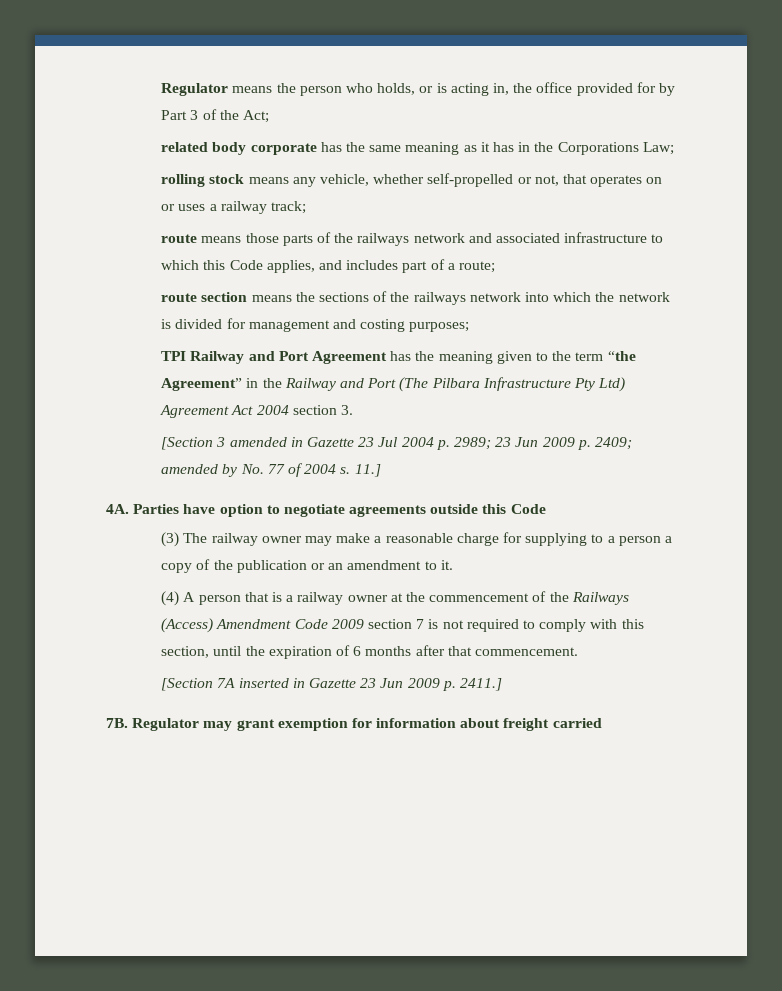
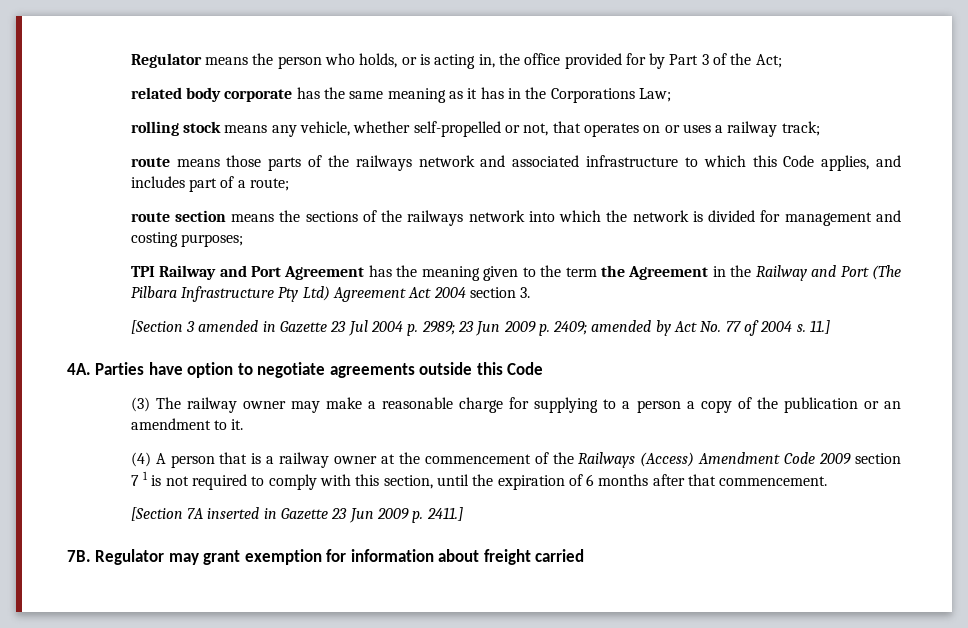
[607,351,636,361] [161,378,243,391] “the Agreement” -> [600,265,709,280] the Agreement
(238, 470) none -> [674,321,698,332] Act
(425, 624) none -> [143,471,149,480] 1

